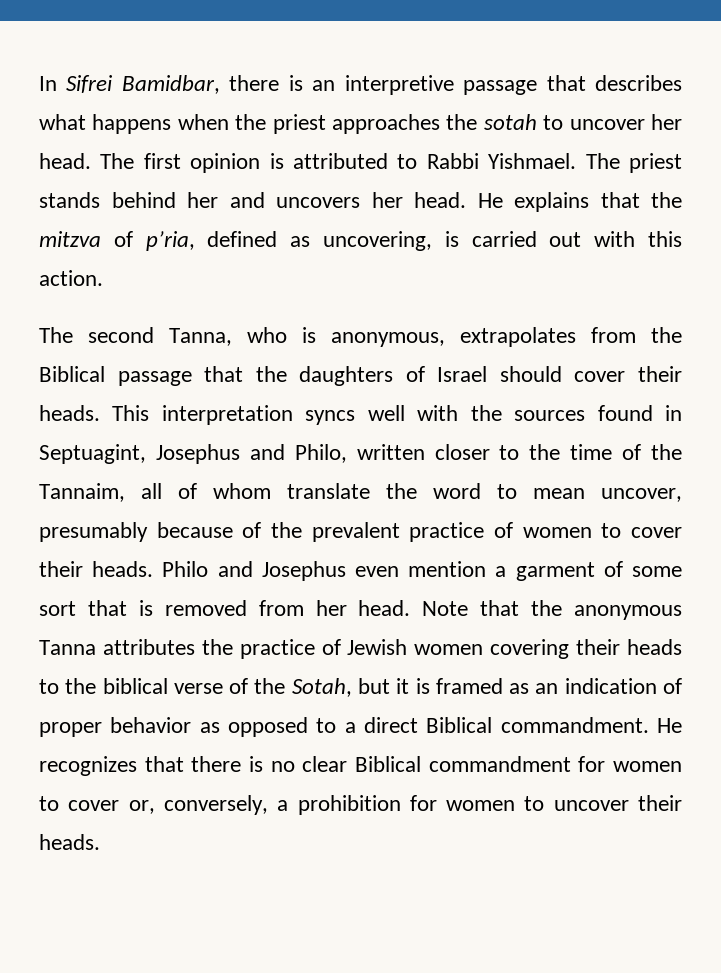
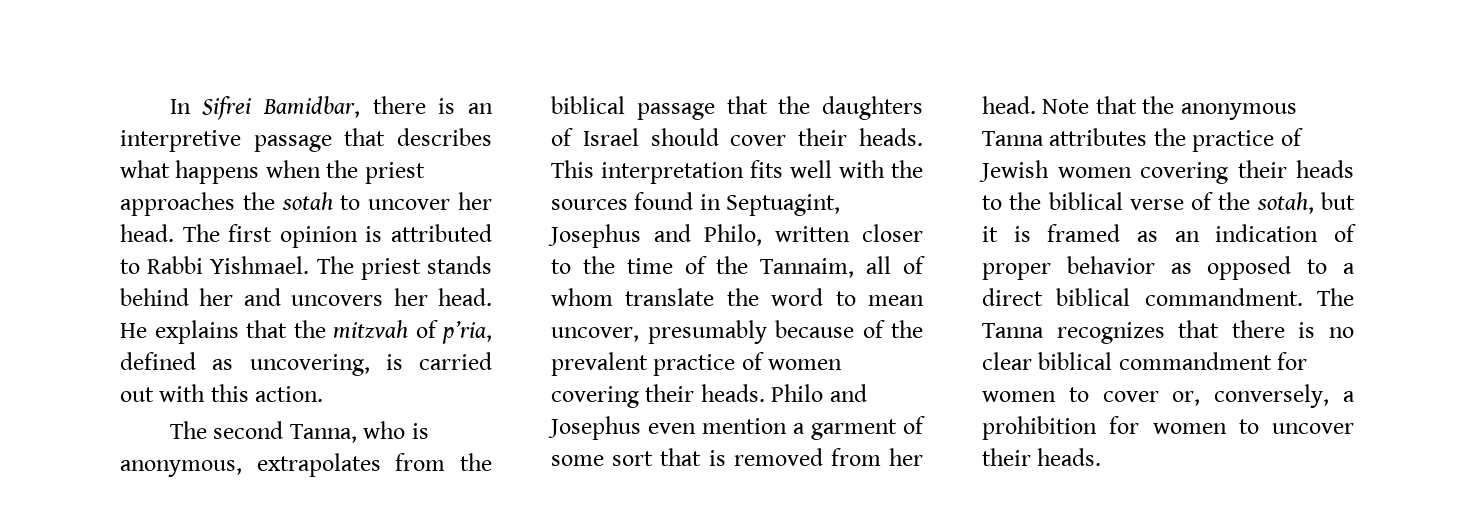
[39,231,101,247] mitzva -> [333,320,408,338] mitzvah
[39,366,105,382] Biblical -> [551,96,625,114] biblical
[305,410,356,425] syncs -> [750,160,783,178] fits
[601,523,682,538] to cover -> [551,386,639,408] covering
[291,678,352,697] Sotah, -> [1256,192,1314,214] sotah,
[426,717,682,733] Biblical commandment. He -> [1056,288,1354,306] [982,323,1044,338] biblical commandment. The Tanna
[355,756,421,772] Biblical -> [1038,352,1113,370] biblical

